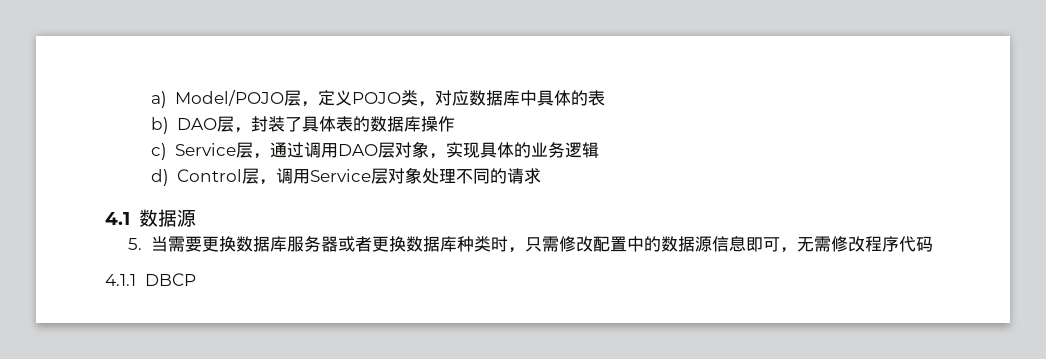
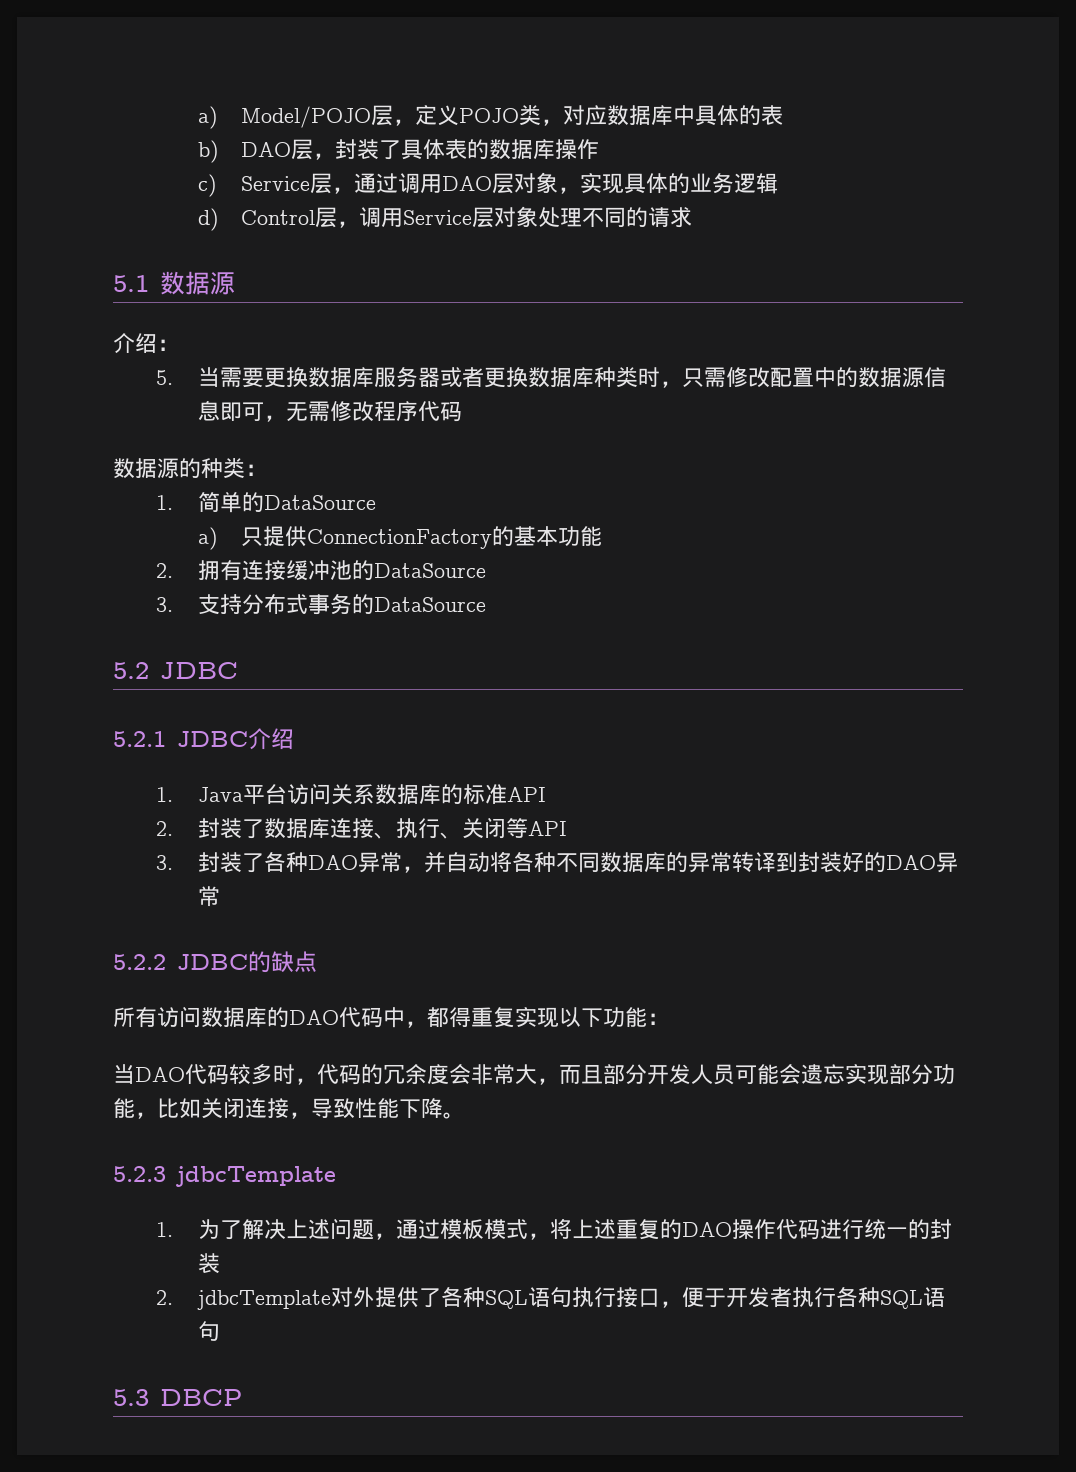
[105,209,196,227] 4.1数据源 -> [113,271,235,295] [113,333,179,354] 5.1数据源 // 介绍：
[105,274,136,286] 4.1.1 -> [113,458,267,479] [155,492,377,513] [198,526,603,550] [155,560,487,581] [155,594,487,615] [113,662,238,679] [113,728,294,750] [155,783,547,805] [155,817,568,839] [155,851,959,873] [198,886,221,907] [113,951,317,973] [113,1006,669,1028] [113,1064,955,1085] [113,1097,465,1119] [113,1166,336,1187] [155,1218,953,1240] [198,1253,221,1274] [155,1287,946,1310] [198,1321,221,1341] [113,1389,149,1406] 数据源的种类： // 1.简单的DataSource // a)只提供ConnectionFactory的基本功能 // 2.拥有连接缓冲池的DataSource // 3.支持分布式事务的DataSource // 5.2 JDBC // 5.2.1 JDBC介绍 // 1. Java平台访问关系数据库的标准API // 2.封装了数据库连接、执行、关闭等API // 3.封装了各种DAO异常，并自动将各种不同数据库的异常转译到封装好的DAO异常 // 5.2.2 JDBC的缺点 // 所有访问数据库的DAO代码中，都得重复实现以下功能： // 当DAO代码较多时，代码的冗余度会非常大，而且部分开发人员可能会遗忘实现部分功能，比如关闭连接，导致性能下降。 // 5.2.3 jdbcTemplate // 1.为了解决上述问题，通过模板模式，将上述重复的DAO操作代码进行统一的封装 // 2. jdbcTemplate对外提供了各种SQL语句执行接口，便于开发者执行各种SQL语句 // 5.3

